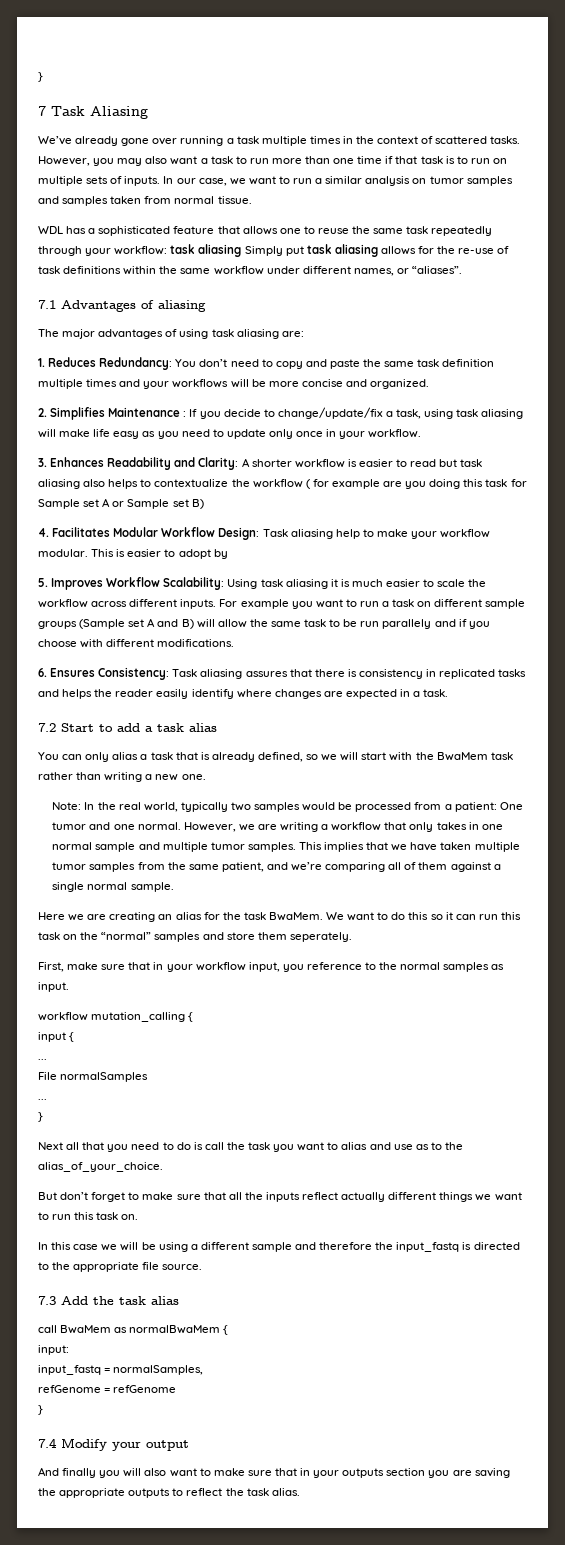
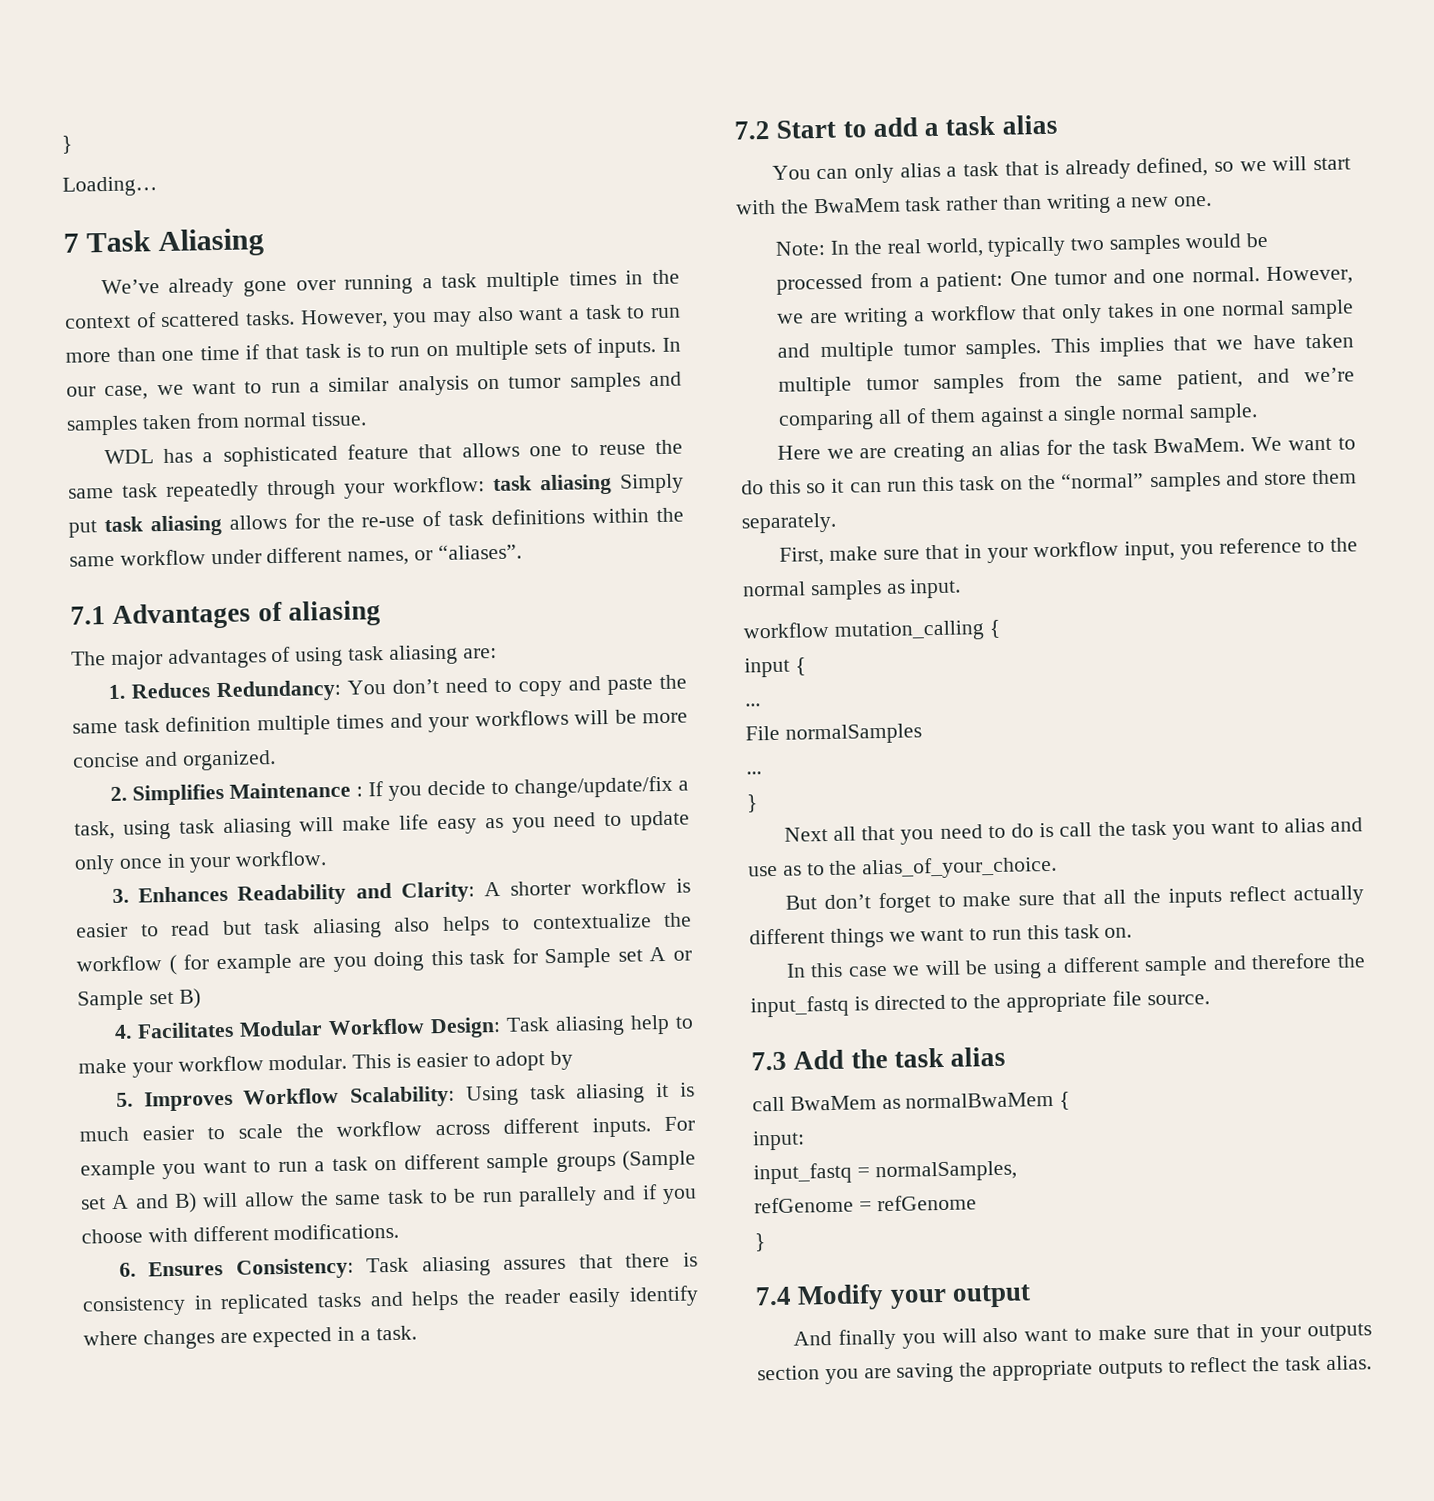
[38,72,43,82] } -> [61,135,73,154] [62,176,158,197] } // Loading…
[289,932,352,942] seperately. -> [741,512,837,534] separately.

